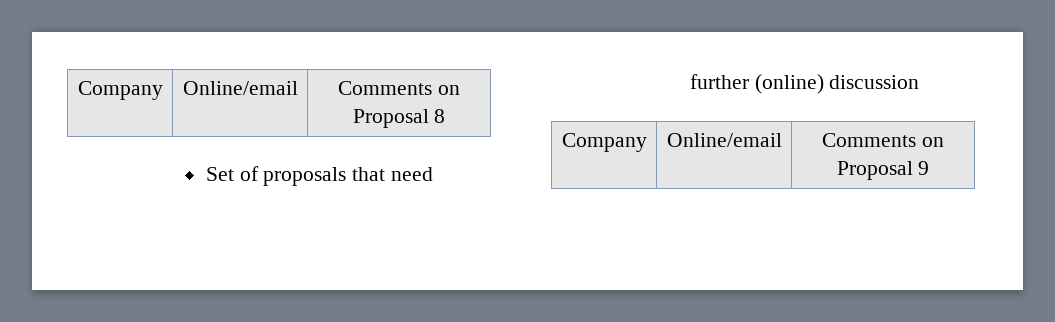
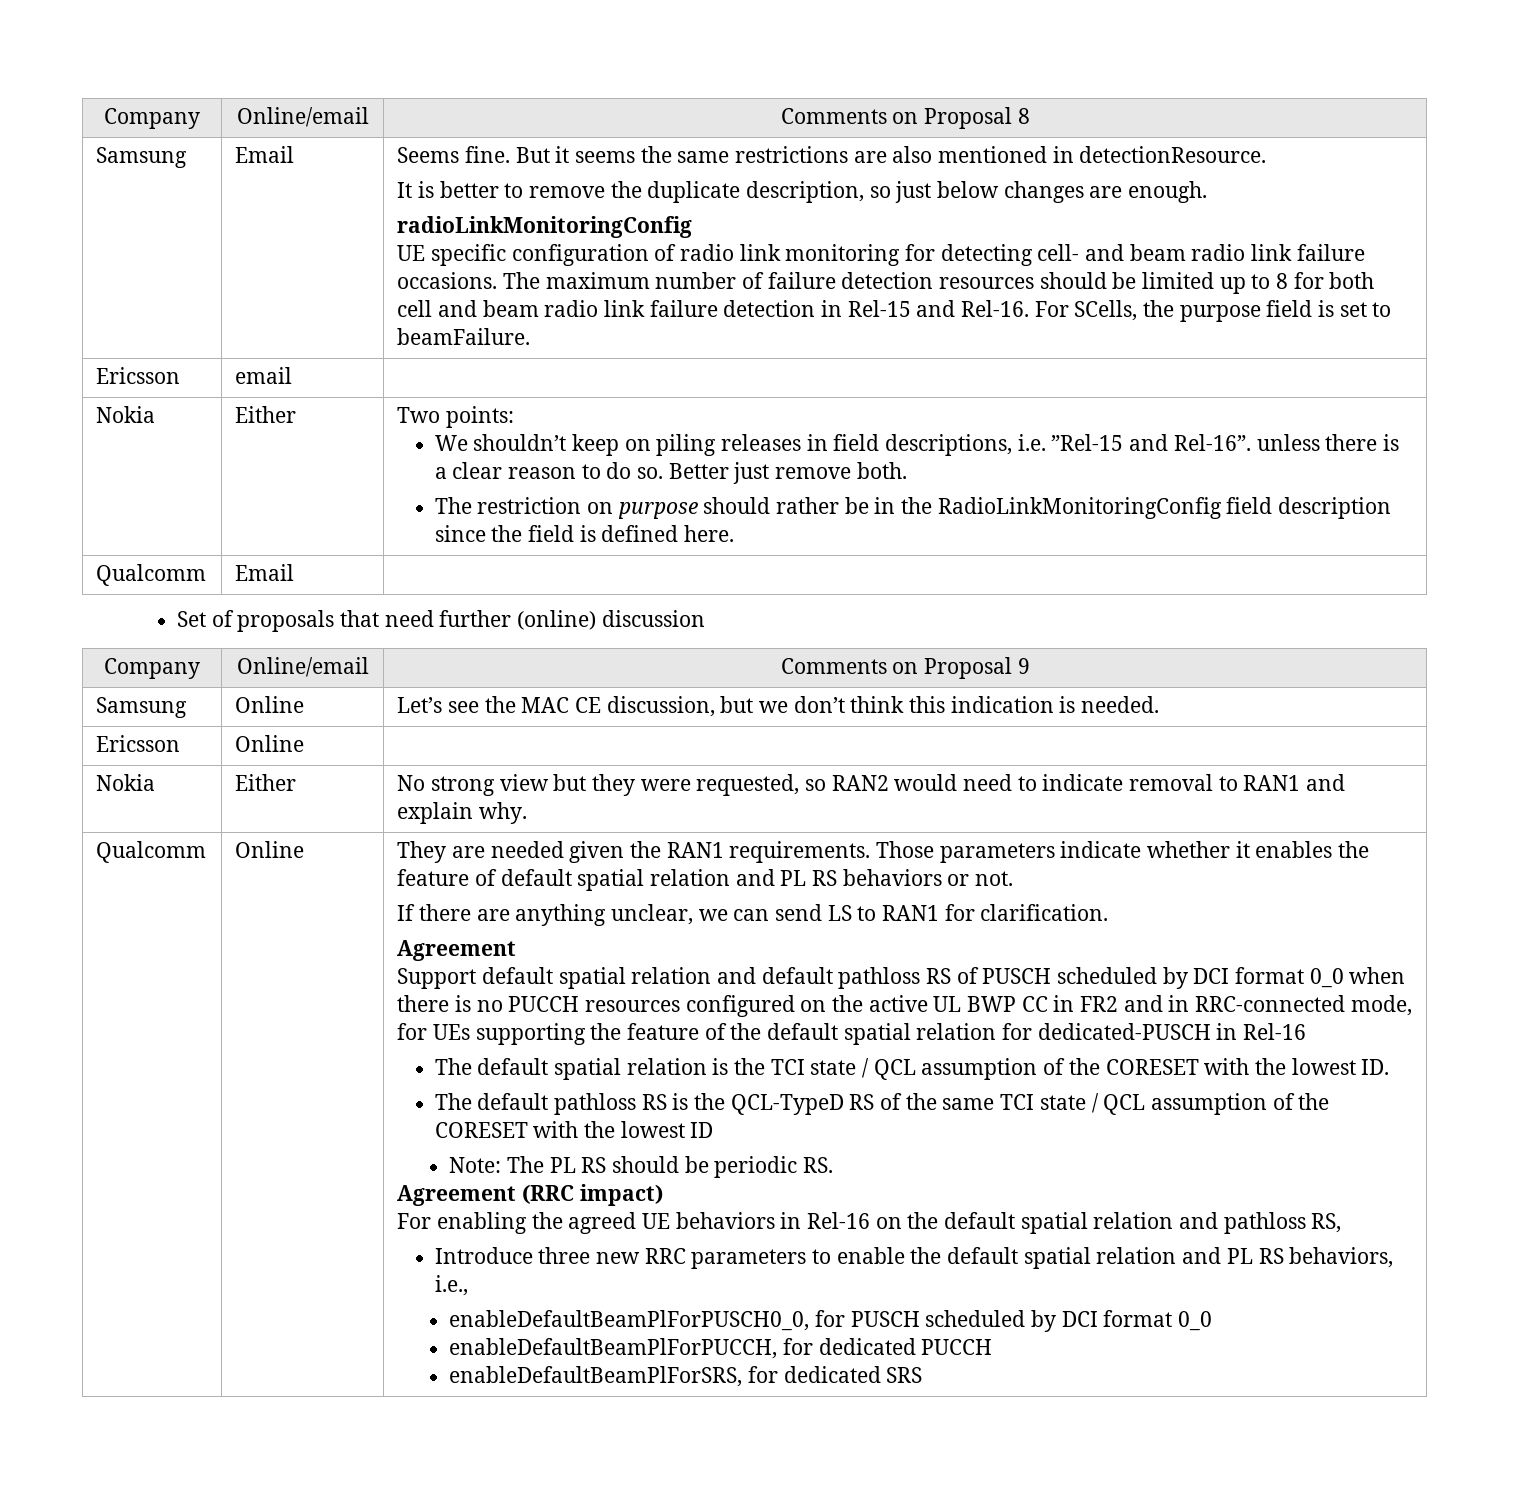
(446, 116) none -> [96,147,188,168] [235,146,295,163] [397,146,1267,163] [397,181,1208,203] [397,216,693,238] [397,244,1365,266] [397,272,1375,294] [397,300,1392,322] [397,328,531,345] [96,367,181,384] [235,367,293,384] [96,406,156,423] [235,406,297,423] [397,406,514,428] [434,434,1399,456] [434,462,907,484] [434,497,1392,519] [434,525,735,542] [96,564,207,586] [235,564,295,581] // Samsung | Email | Seems fine. But it seems the same restrictions are also mentioned in detectionResource. // It is better to remove the duplicate description, so just below changes are enough. // radioLinkMonitoringConfig // UE specific configuration of radio link monitoring for detecting cell- and beam radio link failure occasions. The maximum number of failure detection resources should be limited up to 8 for both cell and beam radio link failure detection in Rel-15 and Rel-16. For SCells, the purpose field is set to beamFailure. // Ericsson | email | // Nokia | Either | Two points: // We shouldn’t keep on piling releases in field descriptions, i.e. ”Rel-15 and Rel-16”. unless there is a clear reason to do so. Better just remove both. // The restriction on purpose should rather be in the RadioLinkMonitoringConfig field description since the field is defined here. // Qualcomm | Email |
(930, 168) none -> [96,697,188,718] [235,696,305,713] [397,696,1160,717] [96,735,181,752] [235,735,305,752] [96,774,156,791] [235,774,297,791] [397,774,1346,796] [397,802,527,824] [96,841,207,863] [235,841,305,858] [397,841,1370,863] [397,869,1013,891] [397,904,1109,926] [397,940,517,961] [397,967,1406,989] [397,995,1412,1017] [397,1023,1307,1045] [434,1058,1390,1080] [434,1093,1330,1115] [434,1121,714,1138] [449,1156,833,1178] [397,1184,663,1206] [397,1212,1342,1234] [434,1247,1394,1269] [434,1275,468,1296] [449,1310,1212,1332] [449,1338,993,1359] [449,1366,923,1387] // Samsung | Online | Let’s see the MAC CE discussion, but we don’t think this indication is needed. // Ericsson | Online | // Nokia | Either | No strong view but they were requested, so RAN2 would need to indicate removal to RAN1 and explain why. // Qualcomm | Online | They are needed given the RAN1 requirements. Those parameters indicate whether it enables the feature of default spatial relation and PL RS behaviors or not. // If there are anything unclear, we can send LS to RAN1 for clarification. // Agreement // Support default spatial relation and default pathloss RS of PUSCH scheduled by DCI format 0_0 when there is no PUCCH resources configured on the active UL BWP CC in FR2 and in RRC-connected mode, for UEs supporting the feature of the default spatial relation for dedicated-PUSCH in Rel-16 // The default spatial relation is the TCI state / QCL assumption of the CORESET with the lowest ID. // The default pathloss RS is the QCL-TypeD RS of the same TCI state / QCL assumption of the CORESET with the lowest ID // Note: The PL RS should be periodic RS. // Agreement (RRC impact) // For enabling the agreed UE behaviors in Rel-16 on the default spatial relation and pathloss RS, // Introduce three new RRC parameters to enable the default spatial relation and PL RS behaviors, i.e., // enableDefaultBeamPlForPUSCH0_0, for PUSCH scheduled by DCI format 0_0 // enableDefaultBeamPlForPUCCH, for dedicated PUCCH // enableDefaultBeamPlForSRS, for dedicated SRS

